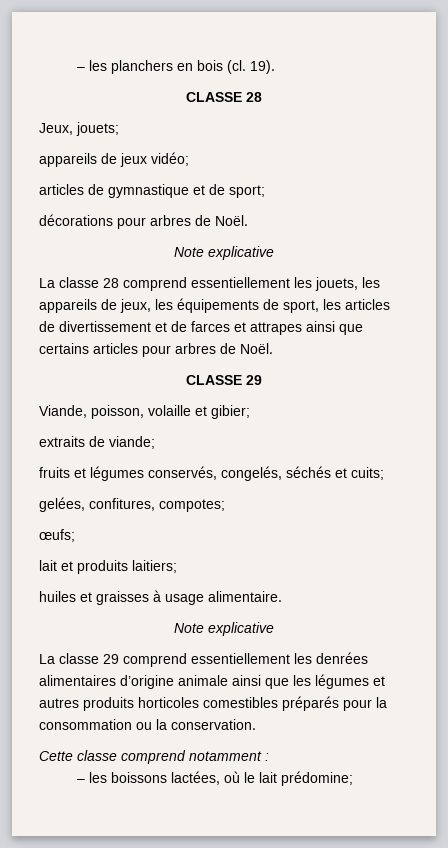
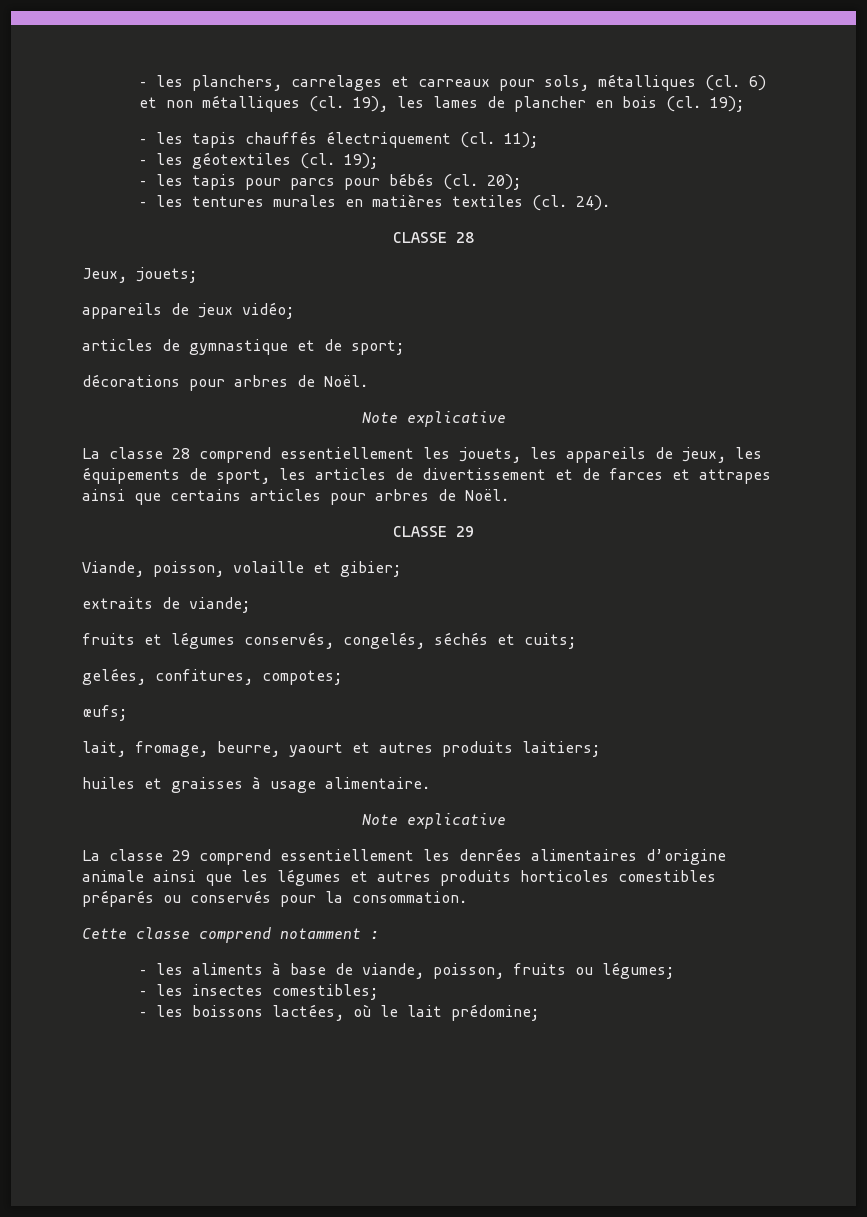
[76,60,275,74] – les planchers en bois (cl. 19). -> [138,74,766,91] [138,95,744,112] [138,131,538,148] [138,152,378,169] [138,173,521,190] [138,194,610,211] – les planchers, carrelages et carreaux pour sols, métalliques (cl. 6) et non métalliques (cl. 19), les lames de plancher en bois (cl. 19); // – les tapis chauffés électriquement (cl. 11); // – les géotextiles (cl. 19); // – les tapis pour parcs pour bébés (cl. 20); // – les tentures murales en matières textiles (cl. 24).
[39,560,73,571] lait et -> [82,741,433,757] lait, fromage, beurre, yaourt et autres
[343,697,387,711] [39,719,256,730] pour la consommation ou la conservation. -> [163,890,467,907] ou conservés pour la consommation.
(269, 757) none -> [138,962,674,979] [138,984,378,1000] // – les aliments à base de viande, poisson, fruits ou légumes; // – les insectes comestibles;

